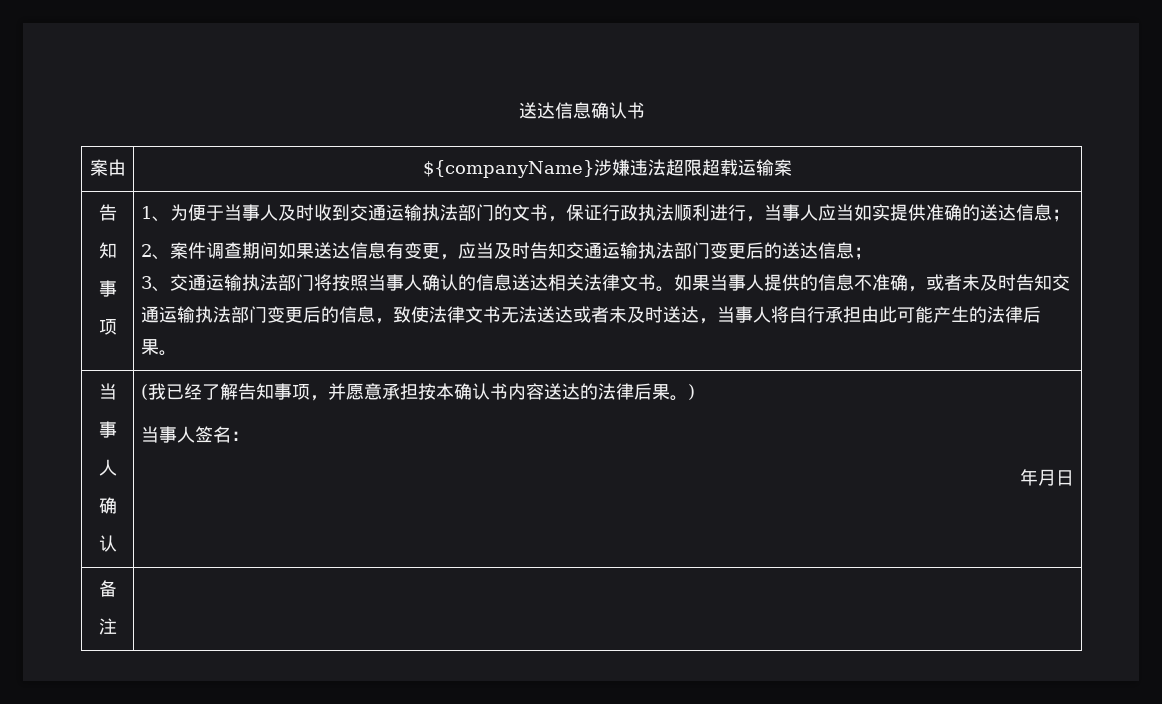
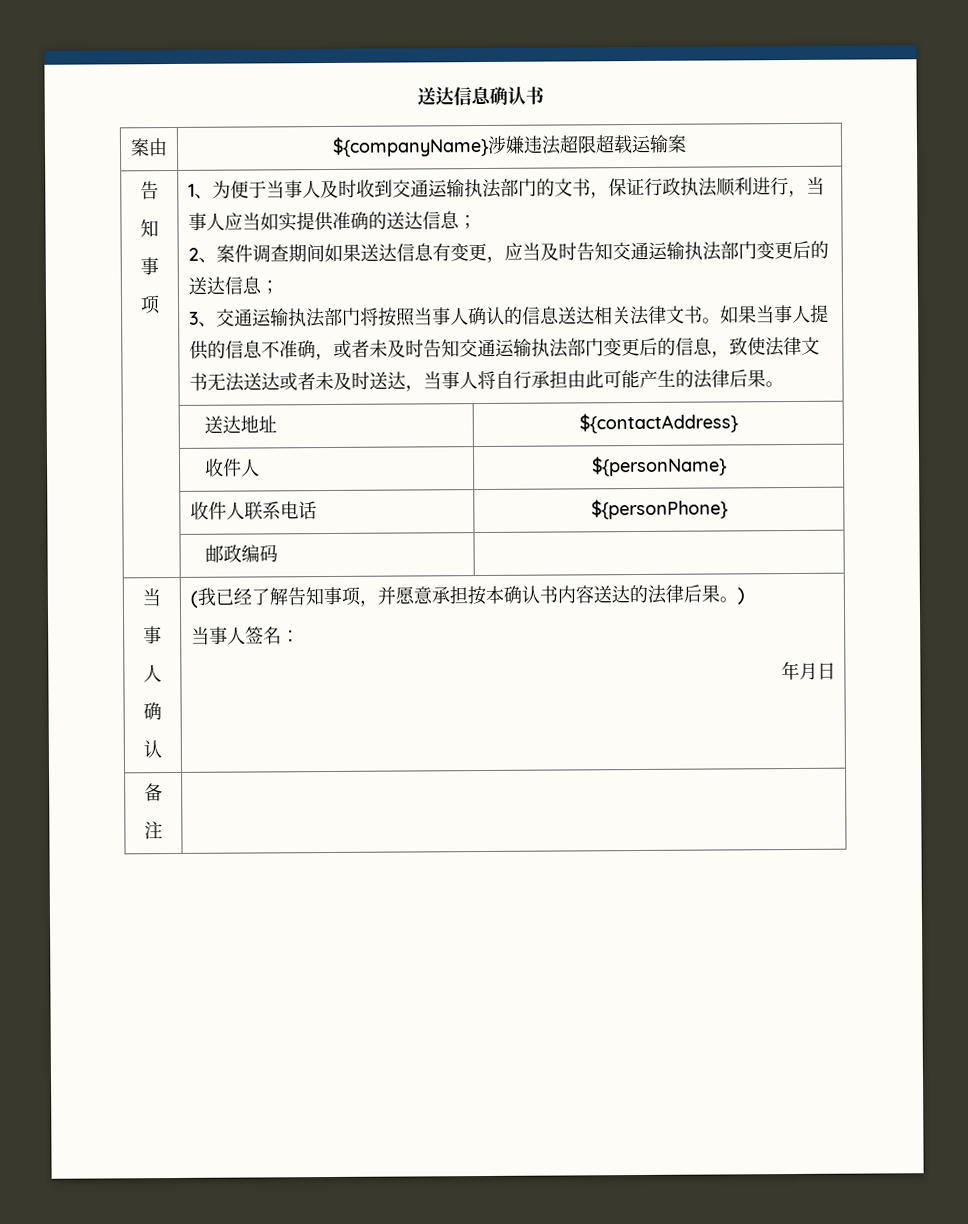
(177, 353) none -> [203,415,277,434] [578,412,739,434] [204,458,260,477] [590,455,728,477] [189,501,317,520] [590,498,729,520] [204,544,278,563] // | 送达地址 | ${contactAddress} // | 收件人 | ${personName} // | 收件人联系电话 | ${personPhone} // | 邮政编码 |

